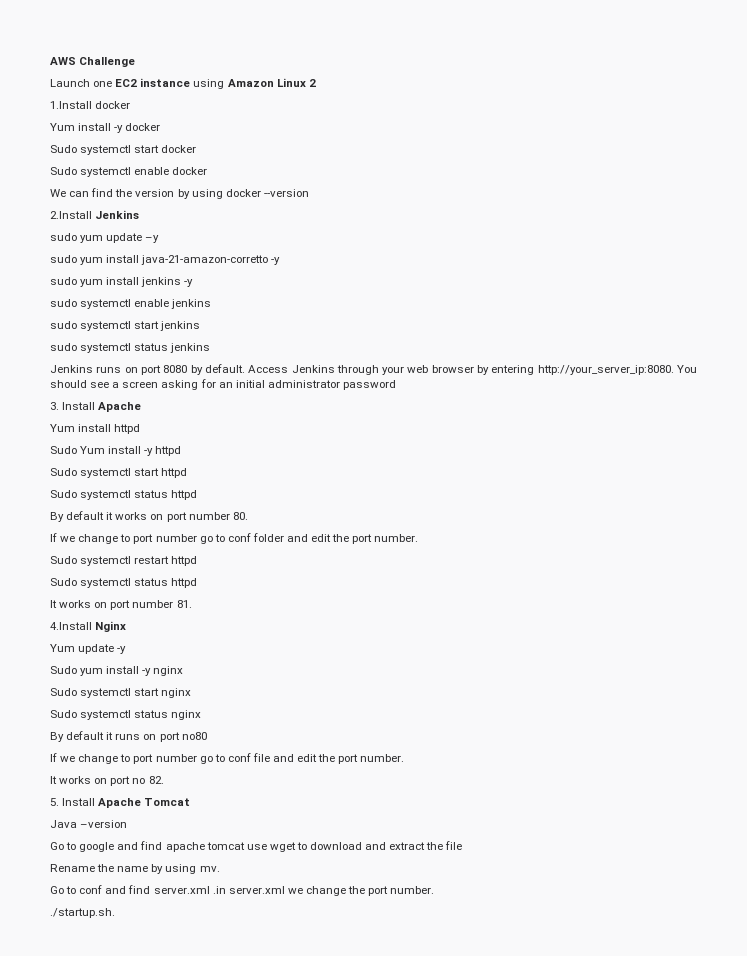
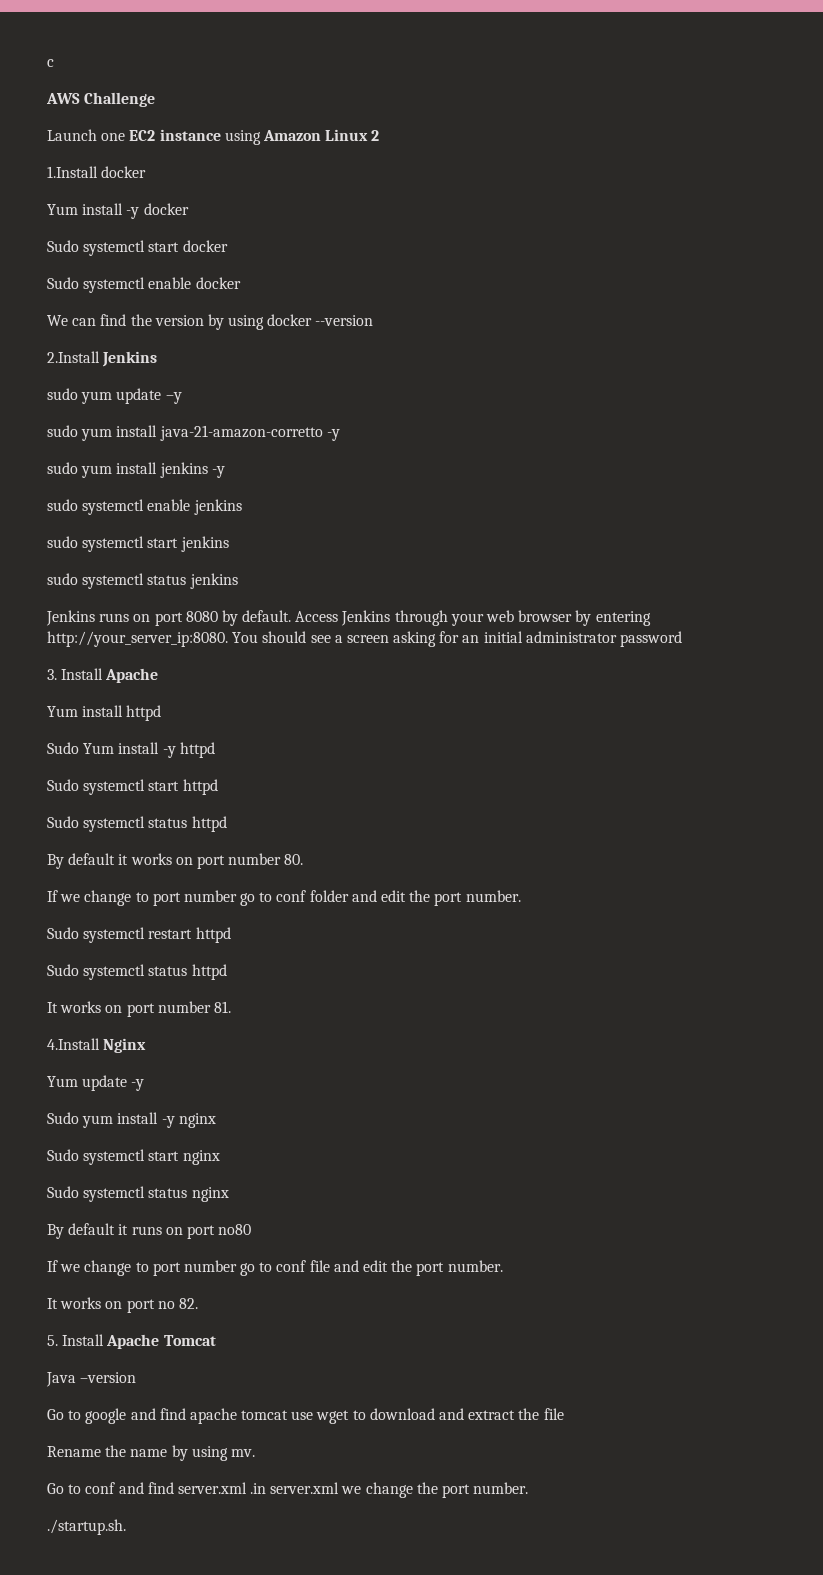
(50, 61) none -> [47,59,54,67] c //

